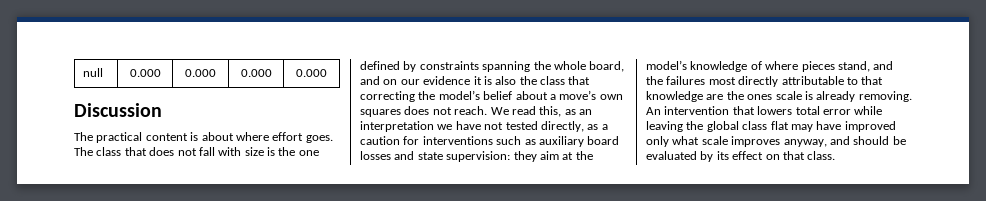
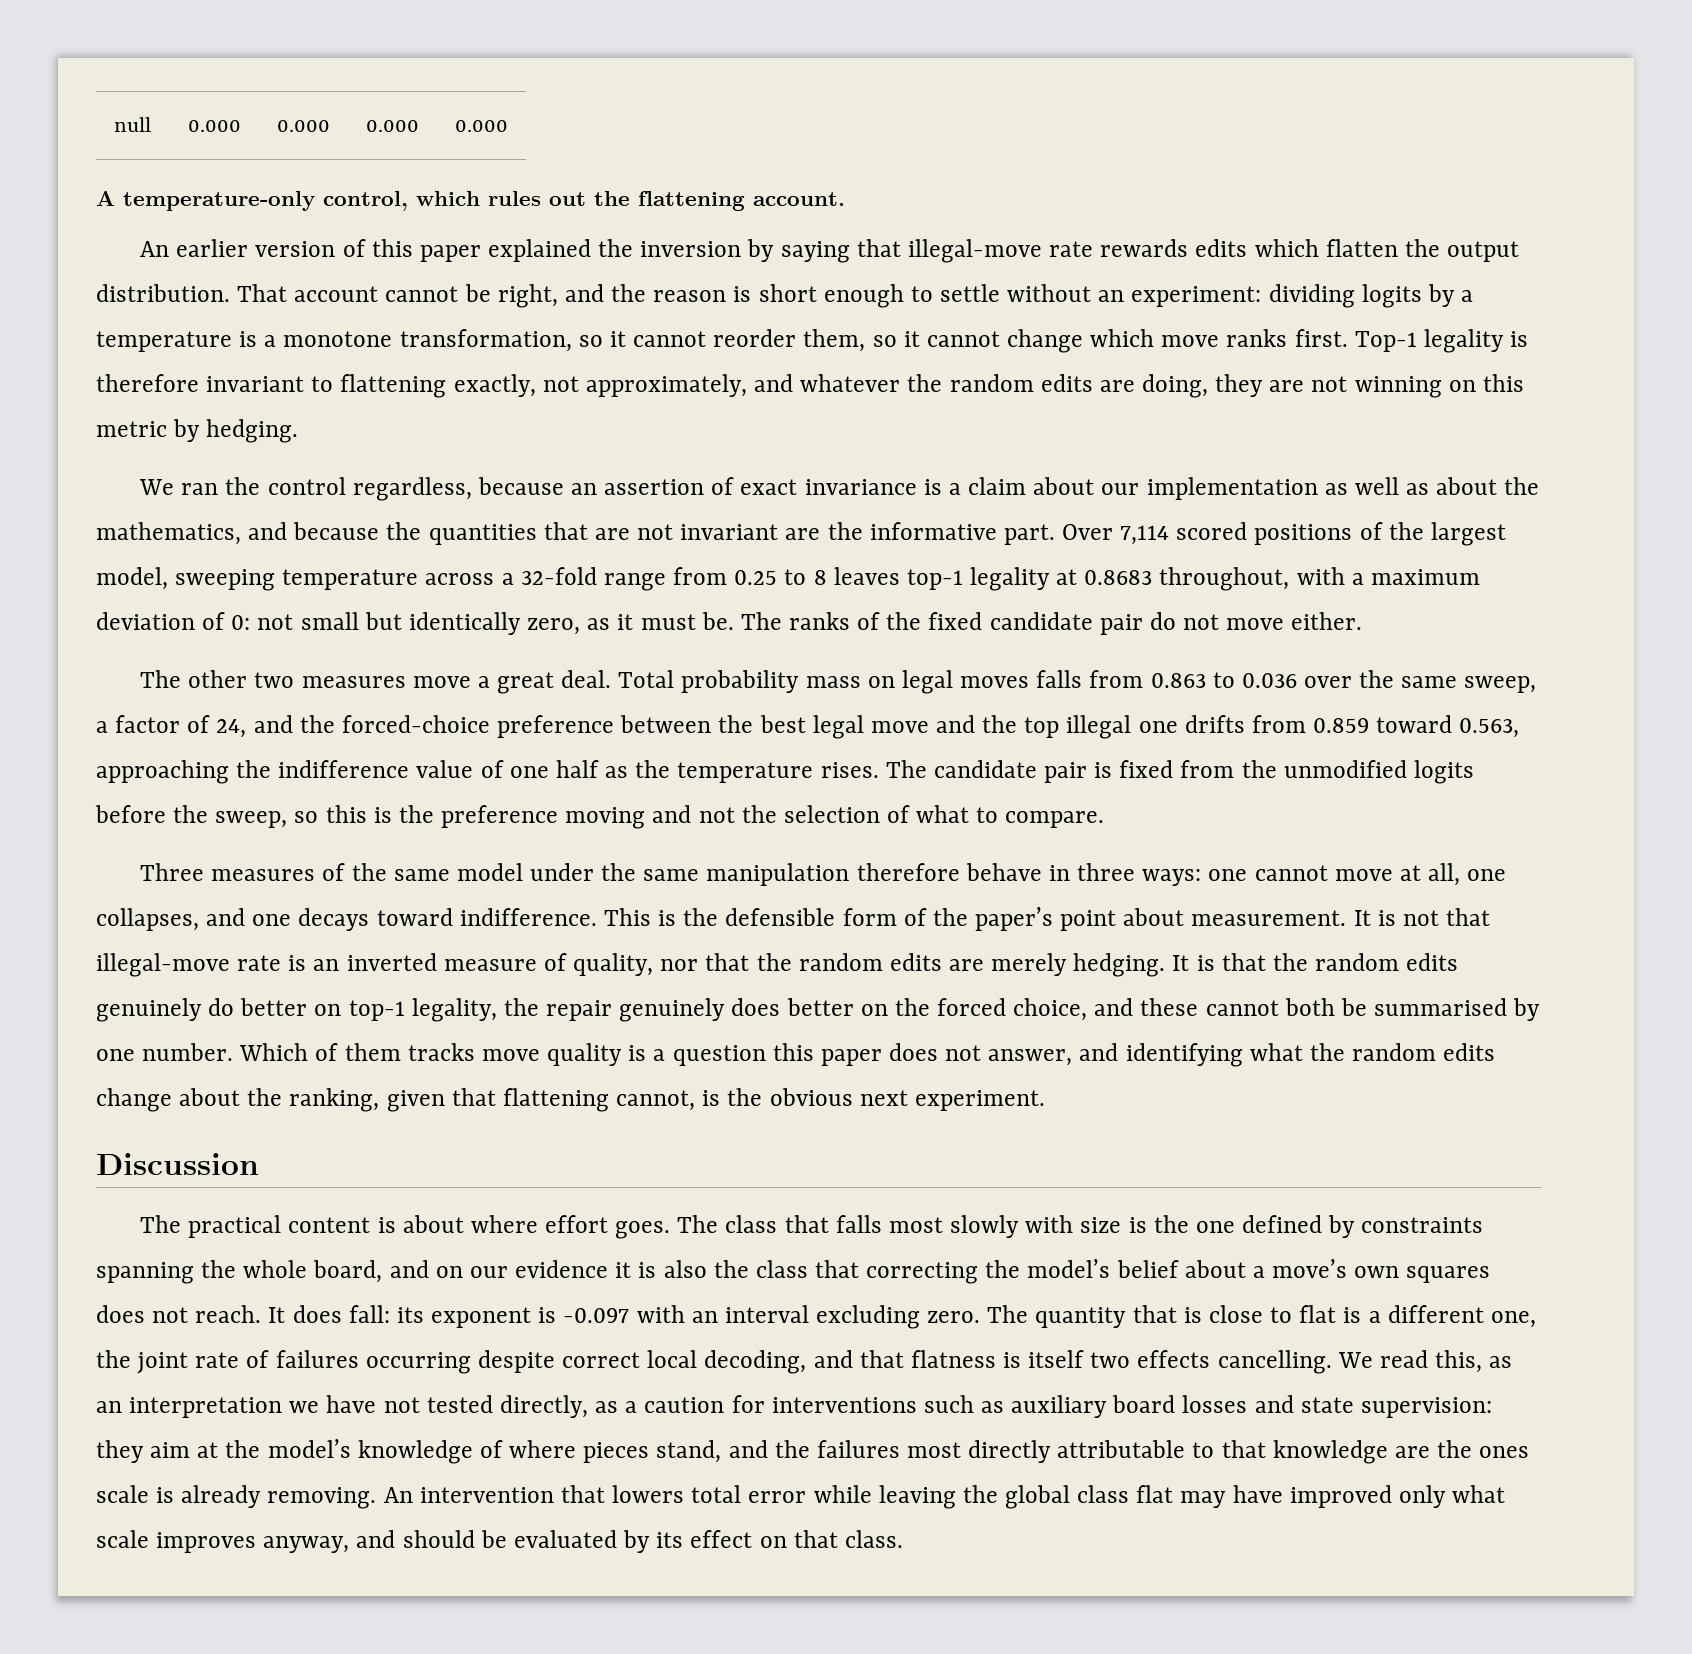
(327, 73) none -> [96,191,845,211] [140,239,1520,263] [96,284,1474,308] [96,329,1529,353] [96,374,1524,398] [96,419,299,443] [139,477,1540,501] [96,522,1506,546] [96,567,1480,591] [96,612,1363,635] [140,670,1537,694] [96,715,1520,739] [96,760,1474,784] [95,805,1105,829] [140,863,1507,886] [96,907,1491,931] [96,953,1459,977] [96,998,1541,1022] [96,1043,1496,1067] [96,1088,1045,1112] // A temperature-only control, which rules out the flattening account. // An earlier version of this paper explained the inversion by saying that illegal-move rate rewards edits which flatten the output distribution. That account cannot be right, and the reason is short enough to settle without an experiment: dividing logits by a temperature is a monotone transformation, so it cannot reorder them, so it cannot change which move ranks first. Top-1 legality is therefore invariant to flattening exactly, not approximately, and whatever the random edits are doing, they are not winning on this metric by hedging. // We ran the control regardless, because an assertion of exact invariance is a claim about our implementation as well as about the mathematics, and because the quantities that are not invariant are the informative part. Over 7,114 scored positions of the largest model, sweeping temperature across a 32-fold range from 0.25 to 8 leaves top-1 legality at 0.8683 throughout, with a maximum deviation of 0: not small but identically zero, as it must be. The ranks of the fixed candidate pair do not move either. // The other two measures move a great deal. Total probability mass on legal moves falls from 0.863 to 0.036 over the same sweep, a factor of 24, and the forced-choice preference between the best legal move and the top illegal one drifts from 0.859 toward 0.563, approaching the indifference value of one half as the temperature rises. The candidate pair is fixed from the unmodified logits before the sweep, so this is the preference moving and not the selection of what to compare. // Three measures of the same model under the same manipulation therefore behave in three ways: one cannot move at all, one collapses, and one decays toward indifference. This is the defensible form of the paper’s point about measurement. It is not that illegal-move rate is an inverted measure of quality, nor that the random edits are merely hedging. It is that the random edits genuinely do better on top-1 legality, the repair genuinely does better on the forced choice, and these cannot both be summarised by one number. Which of them tracks move quality is a question this paper does not answer, and identifying what the random edits change about the ranking, given that flattening cannot, is the obvious next experiment.
[149,147,215,156] does not fall -> [835,1215,1020,1238] falls most slowly
(488, 110) none -> [268,1305,1536,1329] [96,1350,1332,1374] It does fall: its exponent is -0.097 with an interval excluding zero. The quantity that is close to flat is a different one, the joint rate of failures occurring despite correct local decoding, and that flatness is itself two effects cancelling.

